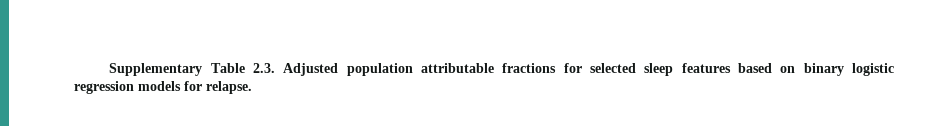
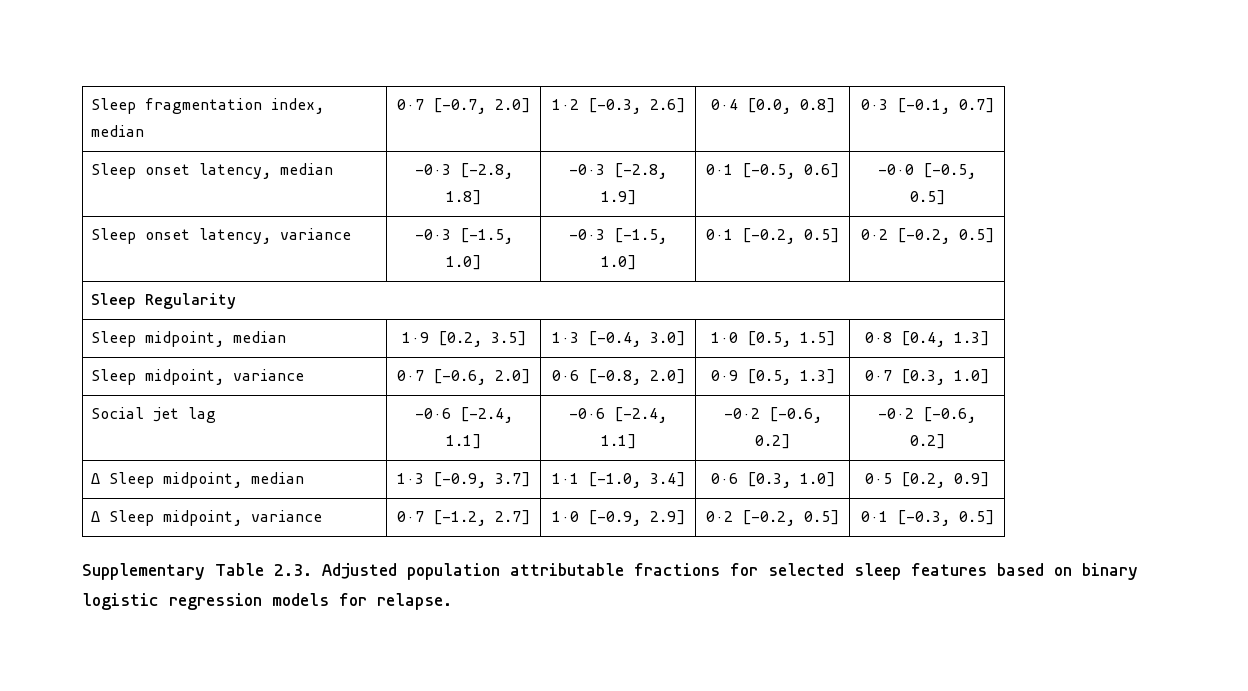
(109, 69) none -> [91,98,325,114] [91,125,145,137] [397,98,530,114] [551,98,685,114] [710,98,835,114] [860,98,994,114] [91,163,334,179] [414,163,513,179] [446,190,481,205] [569,163,667,179] [600,190,636,205] [706,163,839,179] [878,163,976,179] [909,190,945,205] [91,228,352,244] [414,228,513,244] [446,255,481,270] [569,228,667,244] [600,255,636,270] [706,228,839,244] [860,228,994,244] [91,293,237,309] [91,331,287,347] [401,331,526,347] [551,331,685,347] [710,331,835,347] [865,331,989,347] [91,369,305,385] [397,369,530,385] [551,369,685,385] [710,369,835,385] [865,369,989,385] [91,407,217,423] [414,407,513,423] [446,434,481,449] [569,407,667,423] [600,434,636,449] [723,407,822,423] [755,434,790,449] [878,407,976,423] [909,434,945,449] [91,472,305,488] [397,472,530,488] [551,472,685,488] [710,472,835,488] [865,472,989,488] [91,510,323,526] [397,510,530,526] [551,510,685,526] [706,510,839,526] [860,510,994,526] Sleep fragmentation index, median | 0·7 [-0.7, 2.0] | 1·2 [-0.3, 2.6] | 0·4 [0.0, 0.8] | 0·3 [-0.1, 0.7] // Sleep onset latency, median | -0·3 [-2.8, 1.8] | -0·3 [-2.8, 1.9] | 0·1 [-0.5, 0.6] | -0·0 [-0.5, 0.5] // Sleep onset latency, variance | -0·3 [-1.5, 1.0] | -0·3 [-1.5, 1.0] | 0·1 [-0.2, 0.5] | 0·2 [-0.2, 0.5] // Sleep Regularity // Sleep midpoint, median | 1·9 [0.2, 3.5] | 1·3 [-0.4, 3.0] | 1·0 [0.5, 1.5] | 0·8 [0.4, 1.3] // Sleep midpoint, variance | 0·7 [-0.6, 2.0] | 0·6 [-0.8, 2.0] | 0·9 [0.5, 1.3] | 0·7 [0.3, 1.0] // Social jet lag | -0·6 [-2.4, 1.1] | -0·6 [-2.4, 1.1] | -0·2 [-0.6, 0.2] | -0·2 [-0.6, 0.2] // Δ Sleep midpoint, median | 1·3 [-0.9, 3.7] | 1·1 [-1.0, 3.4] | 0·6 [0.3, 1.0] | 0·5 [0.2, 0.9] // Δ Sleep midpoint, variance | 0·7 [-1.2, 2.7] | 1·0 [-0.9, 2.9] | 0·2 [-0.2, 0.5] | 0·1 [-0.3, 0.5] //

